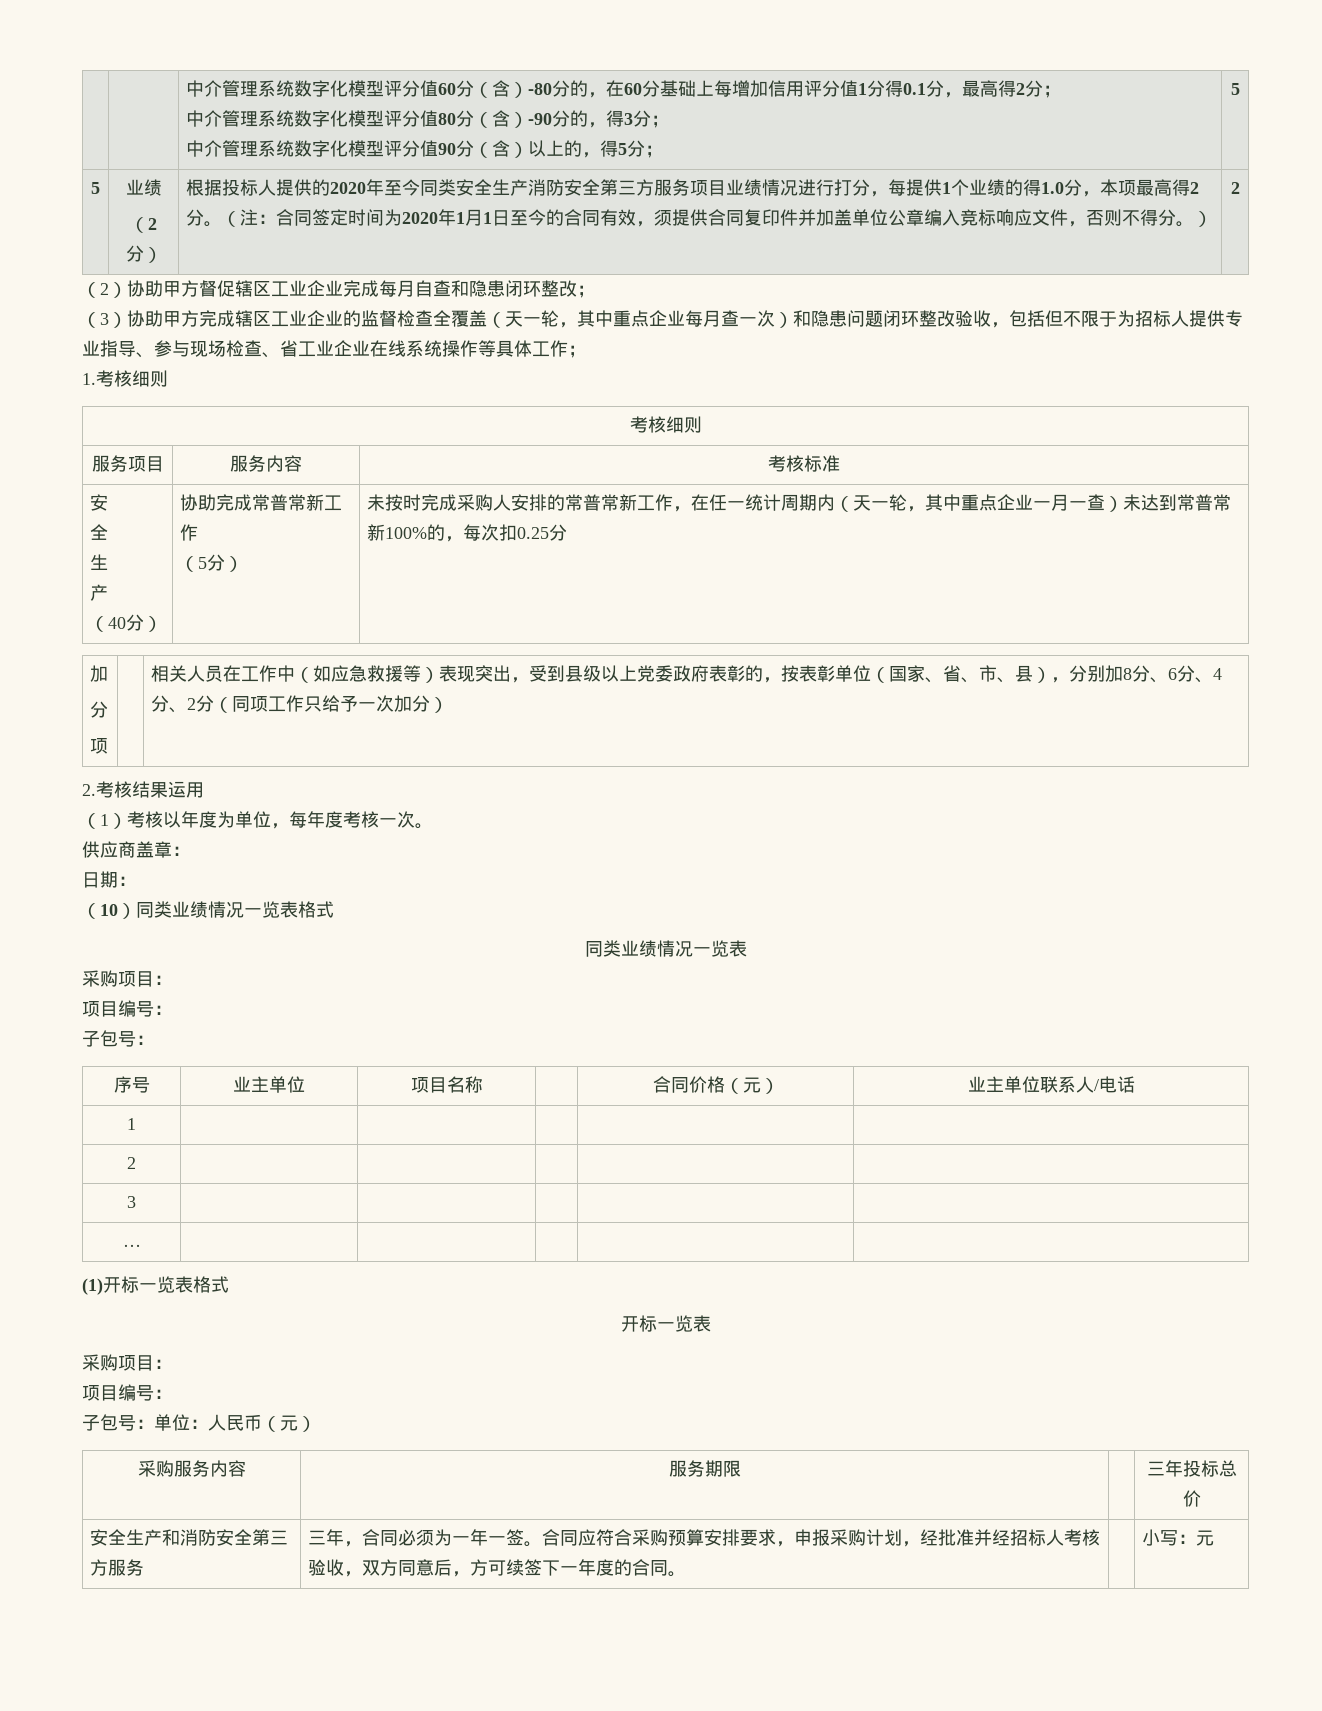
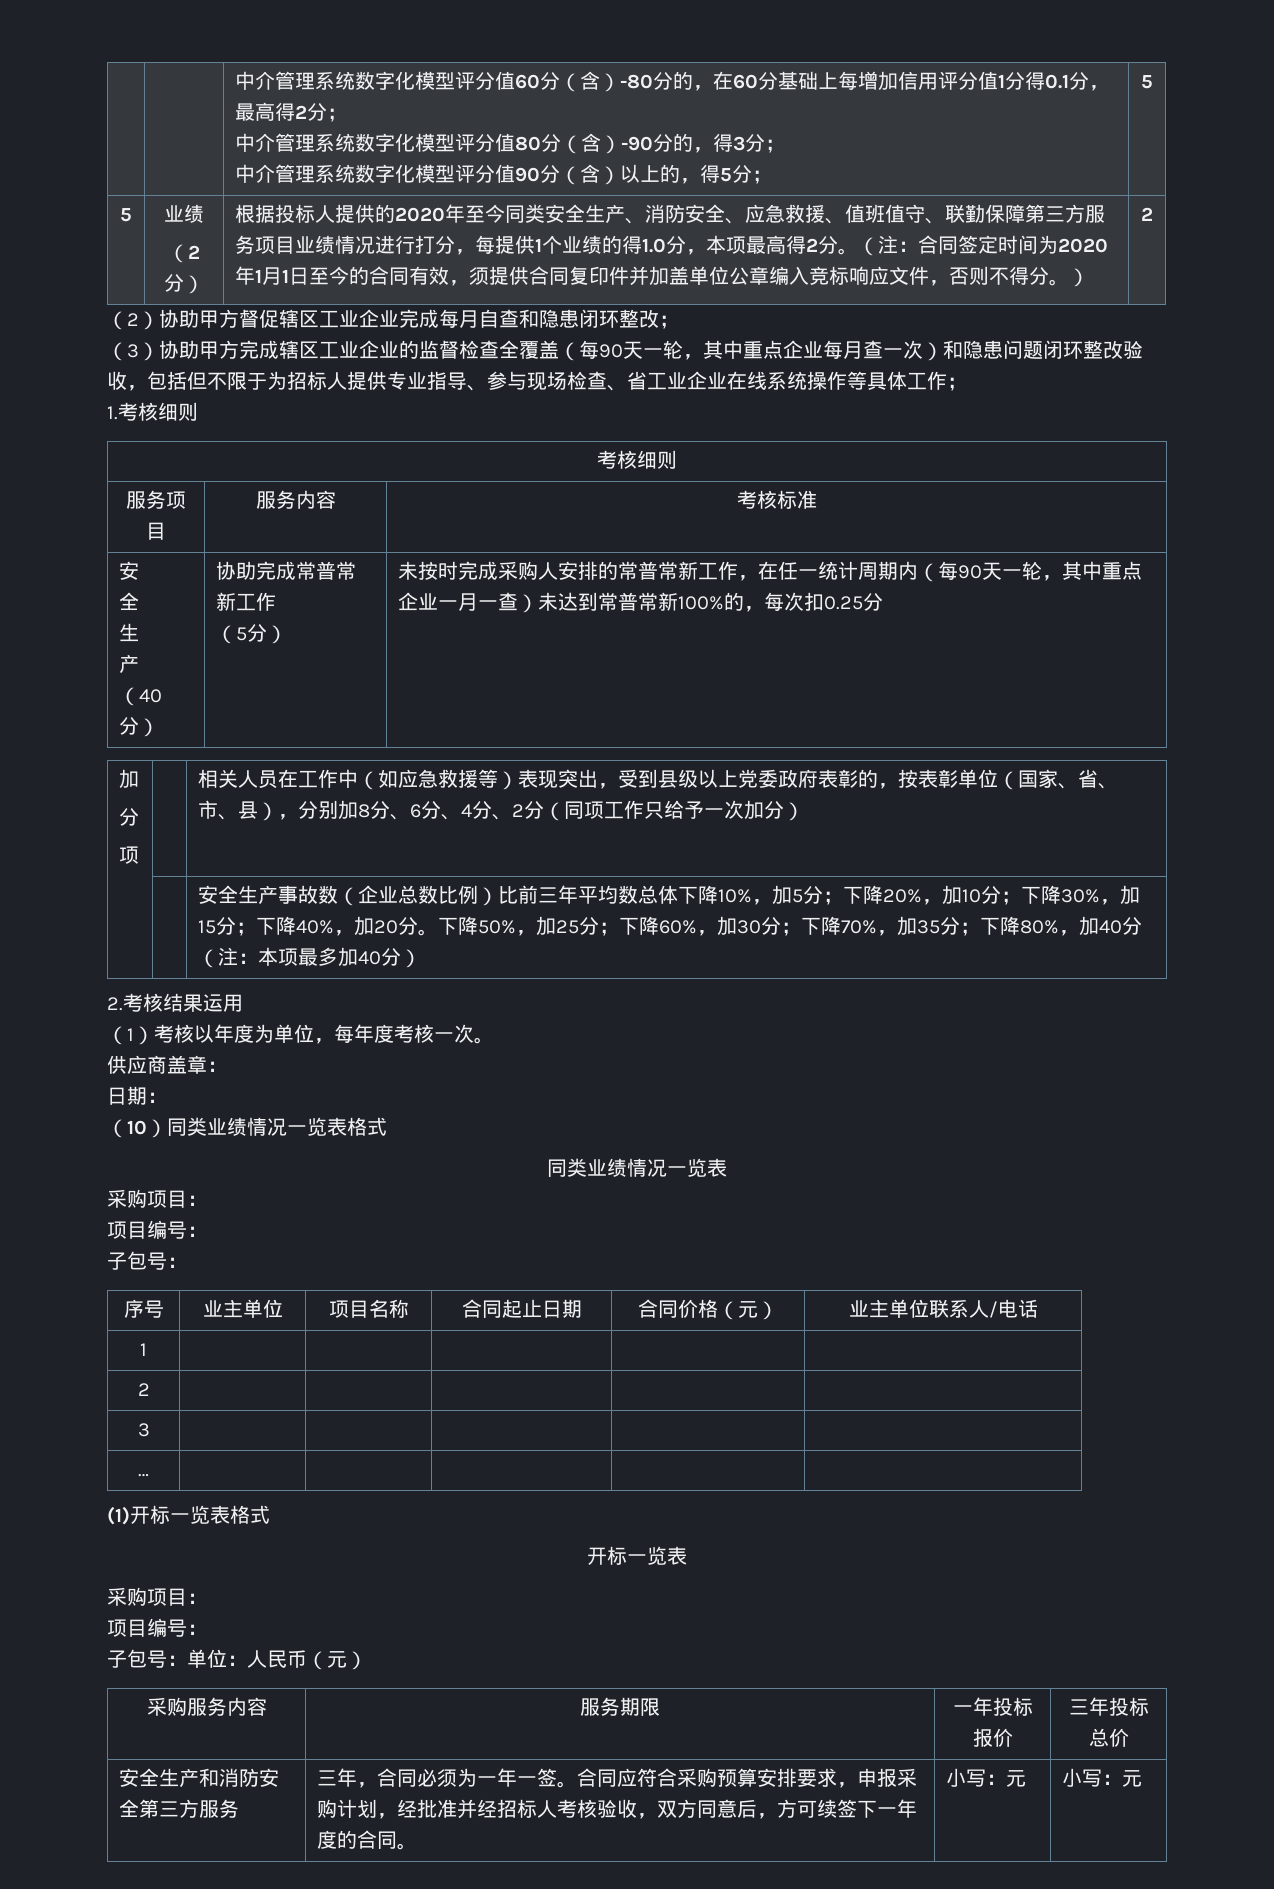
[528,179,601,196] 消防安全 -> [625,204,1026,224] 、消防安全、应急救援、值班值守、联勤保障
(505, 320) none -> [579,340,623,359] 每90
(854, 504) none -> [938,561,983,580] 每90
(449, 705) none -> [198,885,1141,906] [198,916,1143,936] [198,947,422,968] // | | 安全生产事故数（企业总数比例）比前三年平均数总体下降10%，加5分；下降20%，加10分；下降30%，加15分；下降40%，加20分。下降50%，加25分；下降60%，加30分；下降70%，加35分；下降80%，加40分（注：本项最多加40分）
(483, 1084) none -> [461,1299,582,1318] 合同起止日期
(741, 1468) none -> [952,1697,1033,1716] [972,1728,1013,1747] 一年投标报价
(687, 1574) none -> [946,1768,1027,1787] 小写：元

